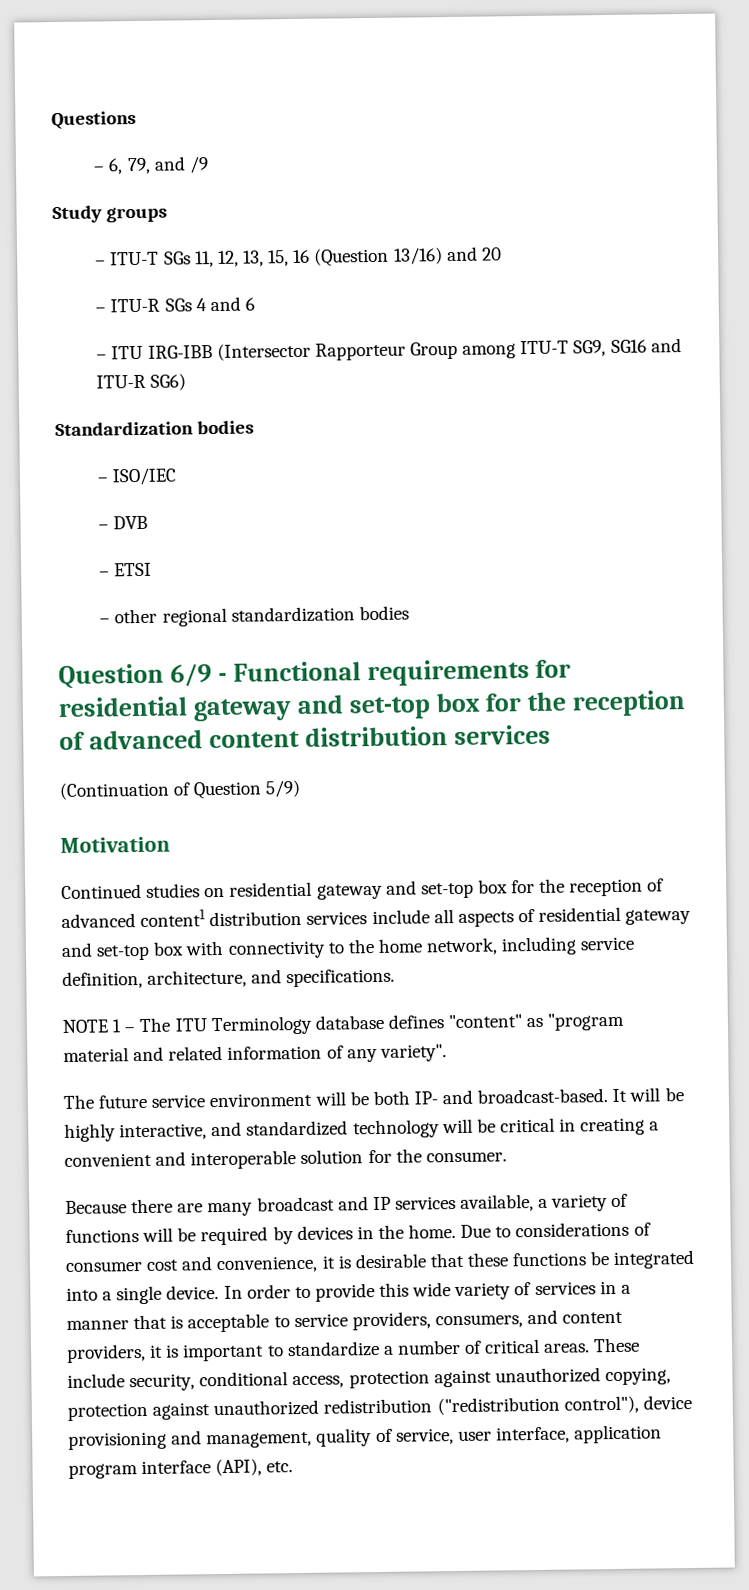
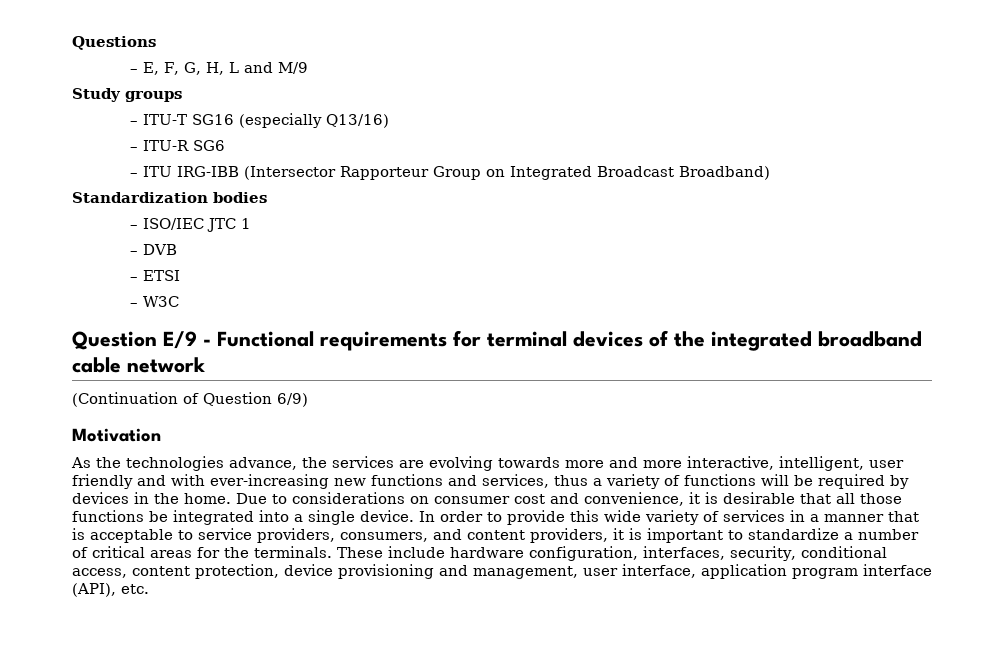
[108,156,209,175] [52,205,168,224] [95,246,502,268] [95,296,255,313] 6, 79, and /9 // Study groups // – ITU-T SGs 11, 12, 13, 15, 16 (Question 13/16) and 20 // – ITU-R SGs 4 and 6 -> [142,62,308,75] [72,88,182,102] [129,113,389,128] [129,140,225,151] E, F, G, H, L and M/9 // Study groups // – ITU-T SG16 (especially Q13/16) // – ITU-R SG6
[462,338,682,359] [96,373,187,391] among ITU-T SG9, SG16 and ITU-R SG6) -> [485,166,770,180] on Integrated Broadcast Broadband)
(178, 476) none -> [206,218,251,232] JTC 1
[114,605,409,627] [58,663,212,690] other regional standardization bodies // Question 6/9 -> [142,296,179,307] [72,331,197,350] W3C // Question E/9
[58,690,687,722] [59,724,551,751] residential gateway and set-top box for the reception of advanced content distribution services -> [487,330,922,351] [72,357,205,373] terminal devices of the integrated broadband cable network
[265,779,302,798] 5/9) -> [277,393,308,407] 6/9)
[61,878,665,900] [61,906,692,928] [61,936,635,961] [62,968,396,989] [62,1012,626,1036] [63,1044,447,1063] [63,1087,684,1109] [64,1117,660,1142] [64,1148,507,1170] [65,1193,535,1217] Continued studies on residential gateway and set-top box for the reception of advanced content1 distribution services include all aspects of residential gateway and set-top box with connectivity to the home network, including service definition, architecture, and specifications. // NOTE 1 – The ITU Terminology database defines "content" as "program material and related information of any variety". // The future service environment will be both IP- and broadcast-based. It will be highly interactive, and standardized technology will be critical in creating a convenient and interoperable solution for the consumer. // Because there are many broadcast and IP services available, -> [71,456,904,471] [72,474,588,489] As the technologies advance, the services are evolving towards more and more interactive, intelligent, user friendly and with ever-increasing new functions and services, thus
[633,1222,651,1236] of -> [410,496,429,504] on
[467,1252,510,1267] these -> [836,493,902,504] all those
[544,1337,641,1353] [67,1367,671,1392] [67,1395,639,1421] areas. These include security, conditional access, protection against unauthorized copying, protection against unauthorized redistribution ("redistribution control"), -> [150,546,887,561] [72,564,279,579] areas for the terminals. These include hardware configuration, interfaces, security, conditional access, content protection,
[316,1428,454,1447] quality of service, -> (578, 572) none

